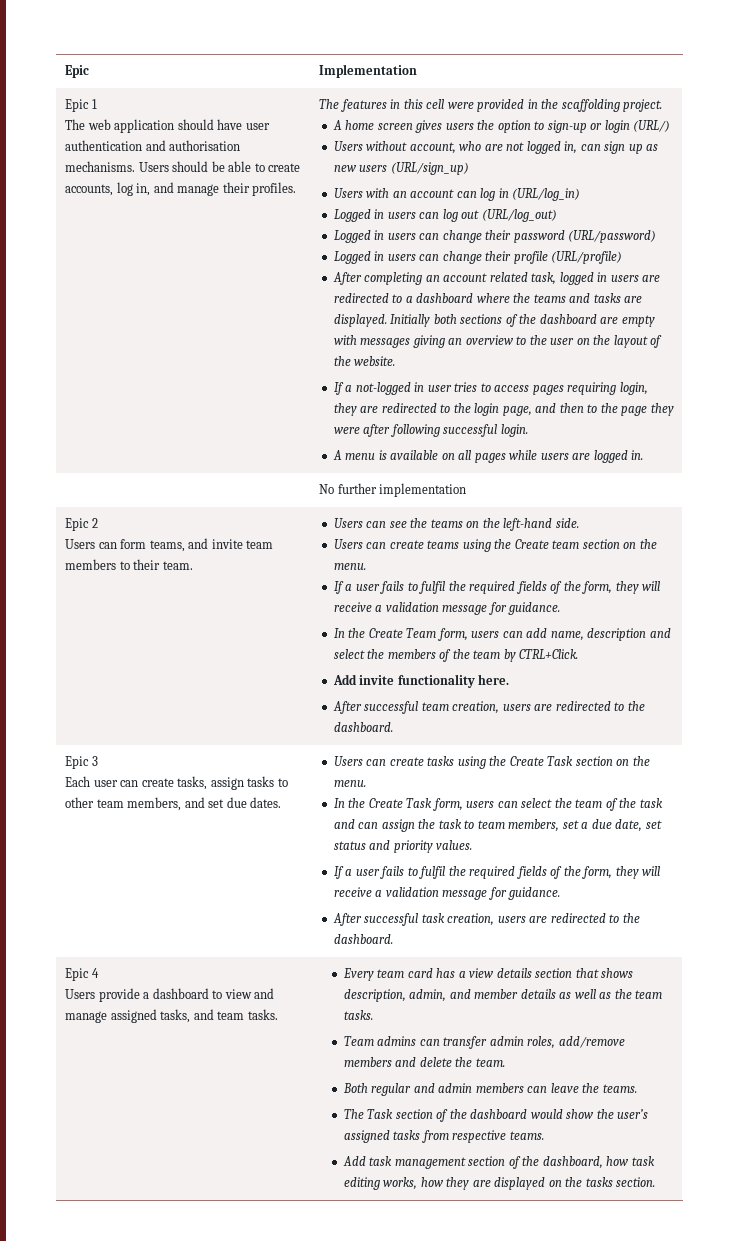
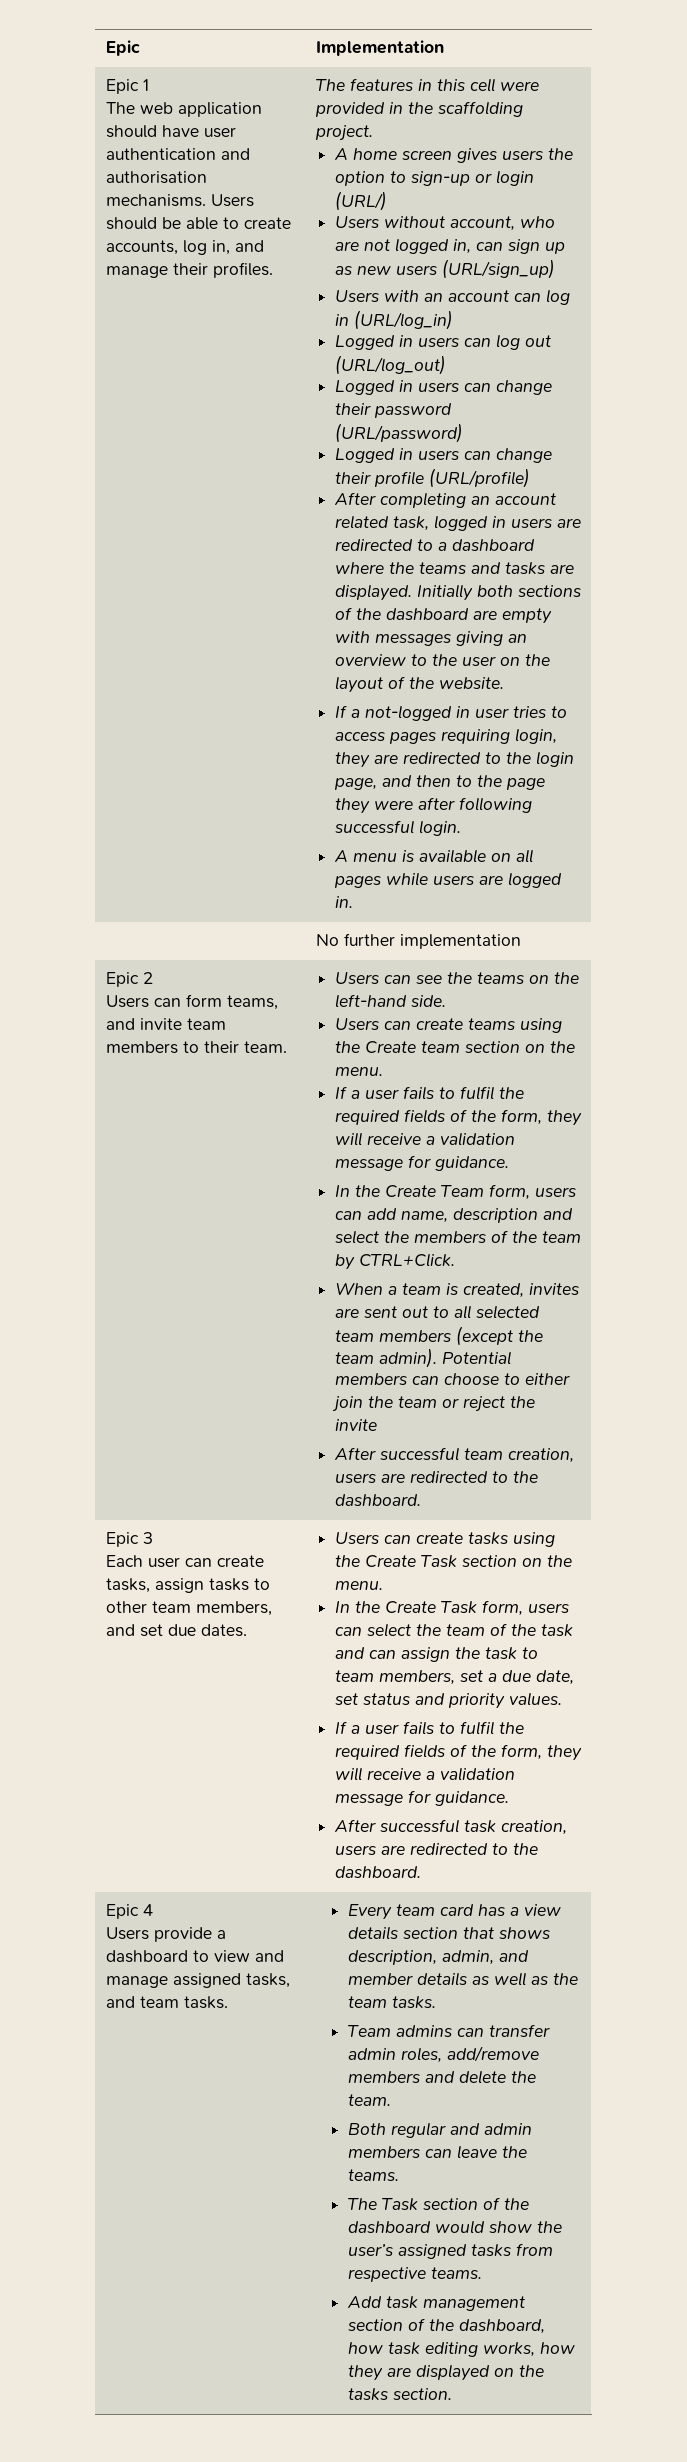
[332,674,510,688] Add invite functionality here. -> [335,1283,581,1298] [335,1305,541,1319] [335,1326,544,1346] [335,1348,512,1368] [335,1373,571,1385] [332,1396,536,1412] [335,1419,378,1431] When a team is created, invites are sent out to all selected team members (except the team admin). Potential members can choose to either join the team or reject the invite

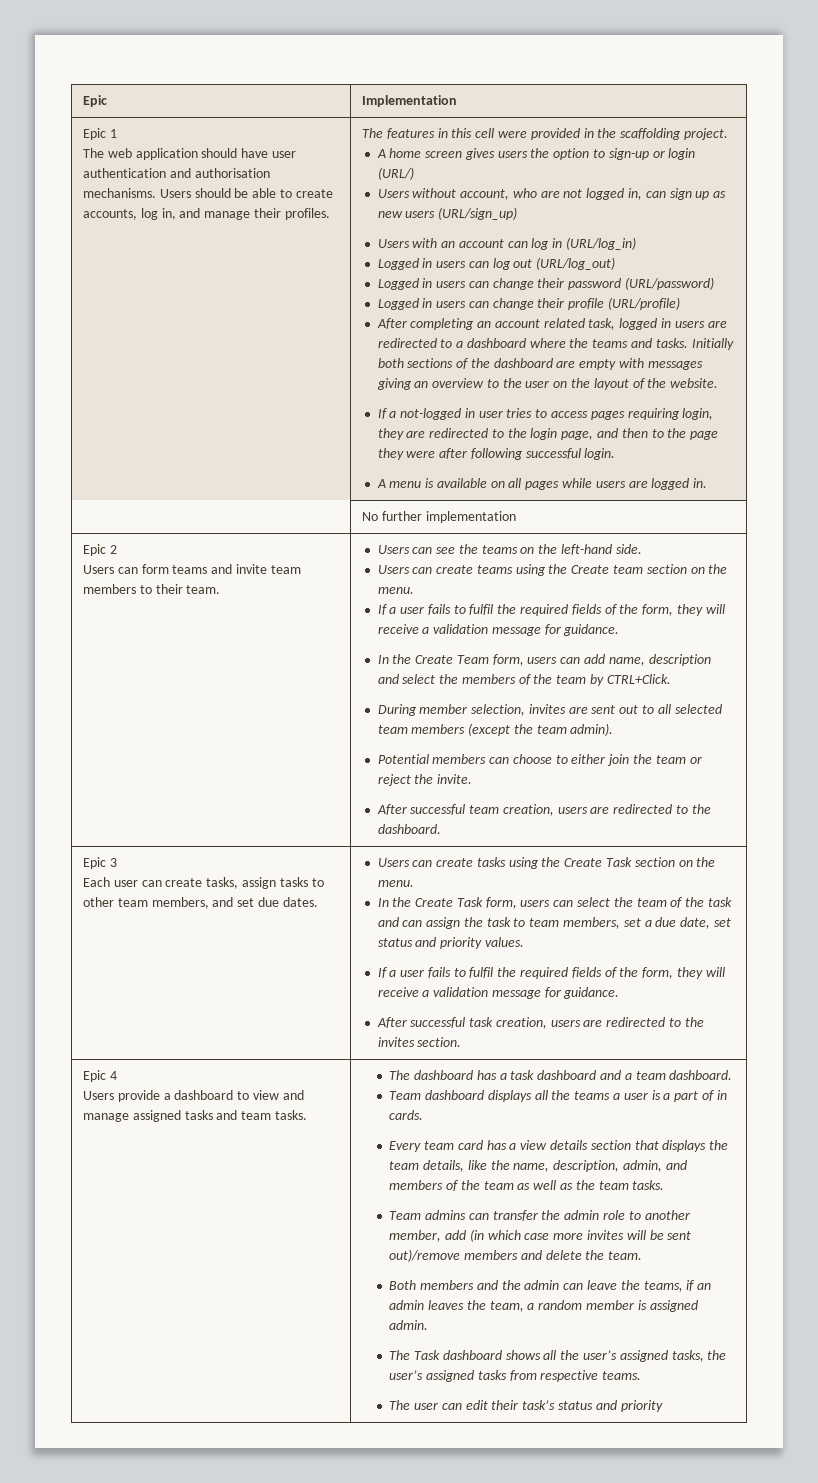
[505,562,575,574] [335,584,413,601] tasks are displayed. -> [655,338,688,348] tasks.
[226,995,278,1010] teams, -> [172,565,208,574] teams
[335,1283,525,1298] When a team is created, -> [377,704,526,716] During member selection,
(438, 1358) none -> (614, 729) //
[335,1419,378,1431] invite -> [437,774,473,784] invite.
[335,1866,422,1878] dashboard. -> [377,1037,462,1047] invites section.
[245,1973,290,1988] tasks, -> [184,1110,213,1120] tasks
(228, 2002) none -> [389,1070,733,1080] [389,1090,727,1102] [389,1110,424,1120] The dashboard has a task dashboard and a team dashboard. // Team dashboard displays all the teams a user is a part of in cards. //
[499,1927,552,1939] [348,1950,530,1965] [348,1972,469,1986] shows description, admin, and member details -> [662,1140,729,1152] [389,1160,687,1172] [389,1180,514,1191] displays the team details, like the name, description, admin, and members of the team
[348,2046,540,2063] admin roles, add/remove -> [541,1210,690,1220] [389,1229,692,1242] [389,1249,461,1262] the admin role to another member, add (in which case more invites will be sent out)/remove
[391,2122,533,2138] [348,2145,528,2159] [348,2169,400,2181] [348,2197,530,2210] [348,2220,533,2234] regular and admin members can leave the teams. // The Task section of the dashboard would show -> [420,1280,712,1292] [389,1300,698,1312] [389,1320,429,1330] [389,1350,704,1362] members and the admin can leave the teams, if an admin leaves the team, a random member is assigned admin. // The Task dashboard shows all the user’s assigned tasks,
[347,2296,526,2311] [348,2318,546,2334] [348,2342,576,2357] [348,2364,545,2381] [348,2388,453,2400] Add task management section of the dashboard, how task editing works, how they are displayed on the tasks section. -> [389,1400,663,1412] The user can edit their task’s status and priority

